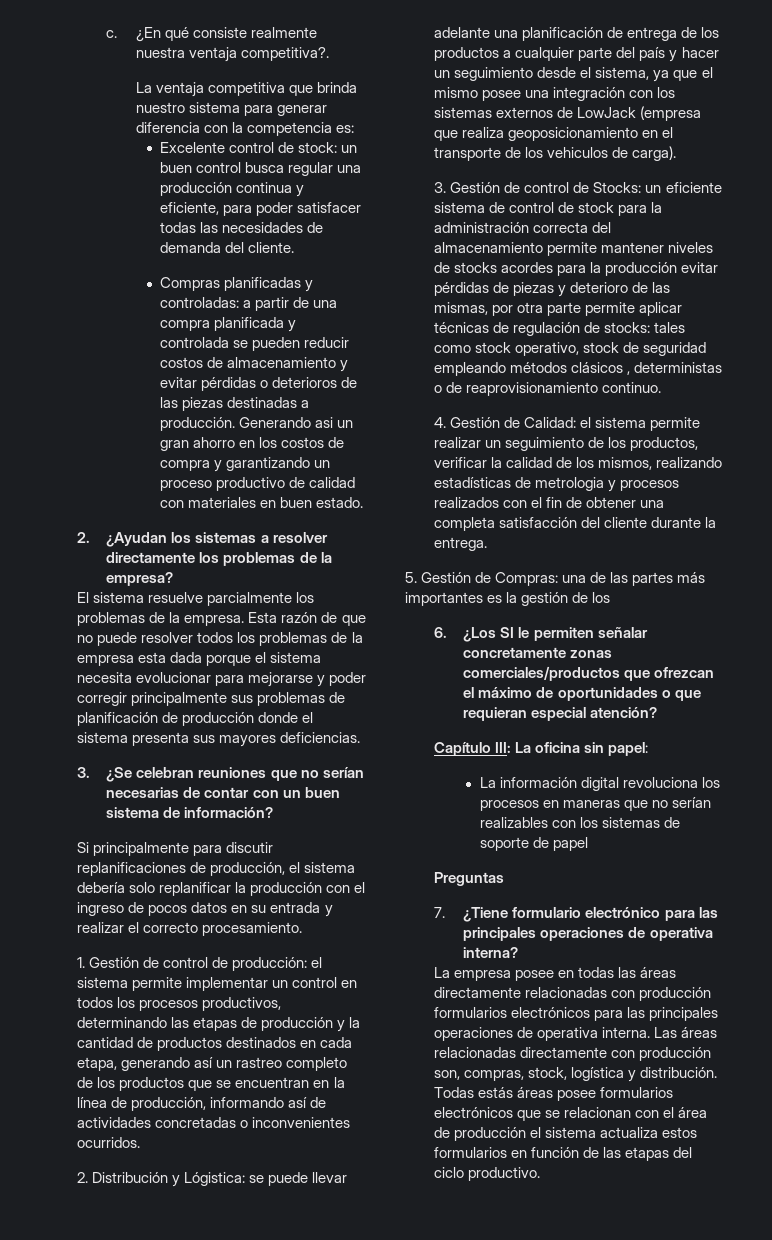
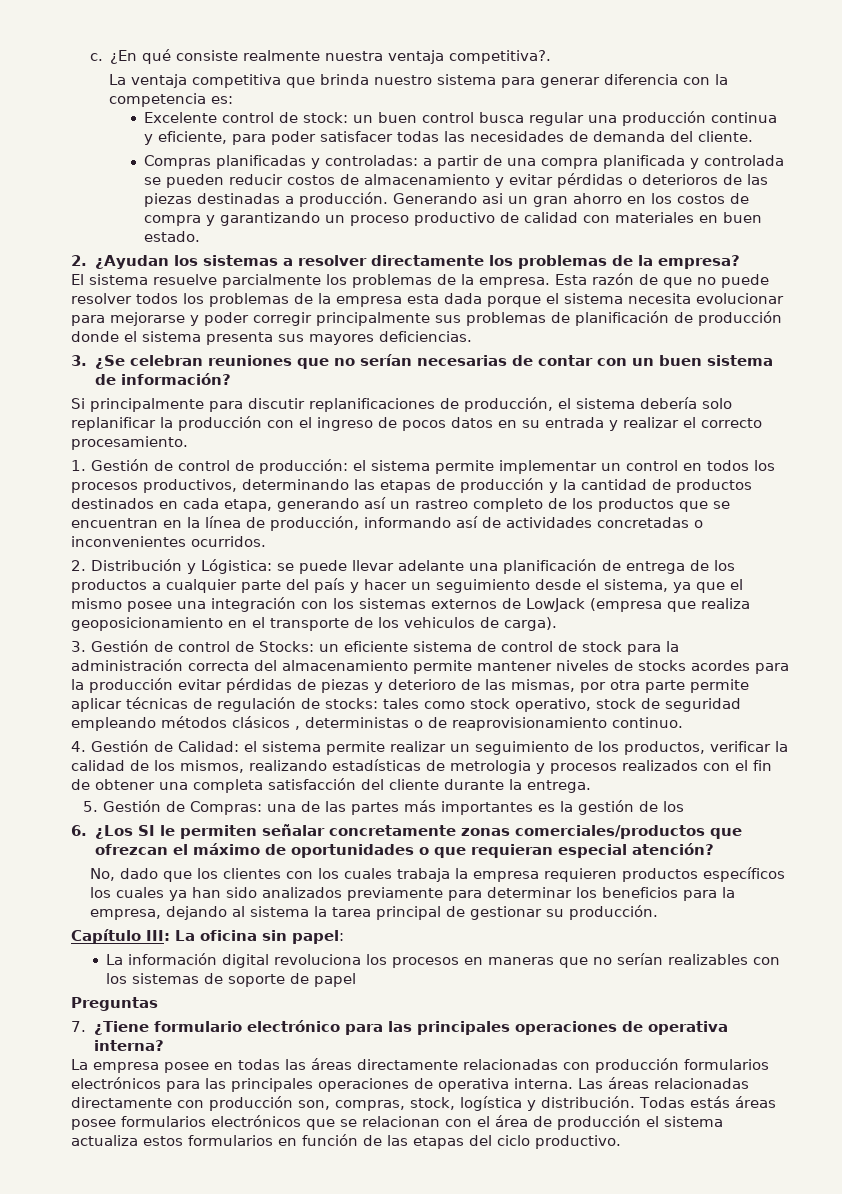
(658, 712) none -> [89,867,785,882] [89,887,735,901] [89,905,658,920] // No, dado que los clientes con los cuales trabaja la empresa requieren productos específicos los cuales ya han sido analizados previamente para determinar los beneficios para la empresa, dejando al sistema la tarea principal de gestionar su producción.

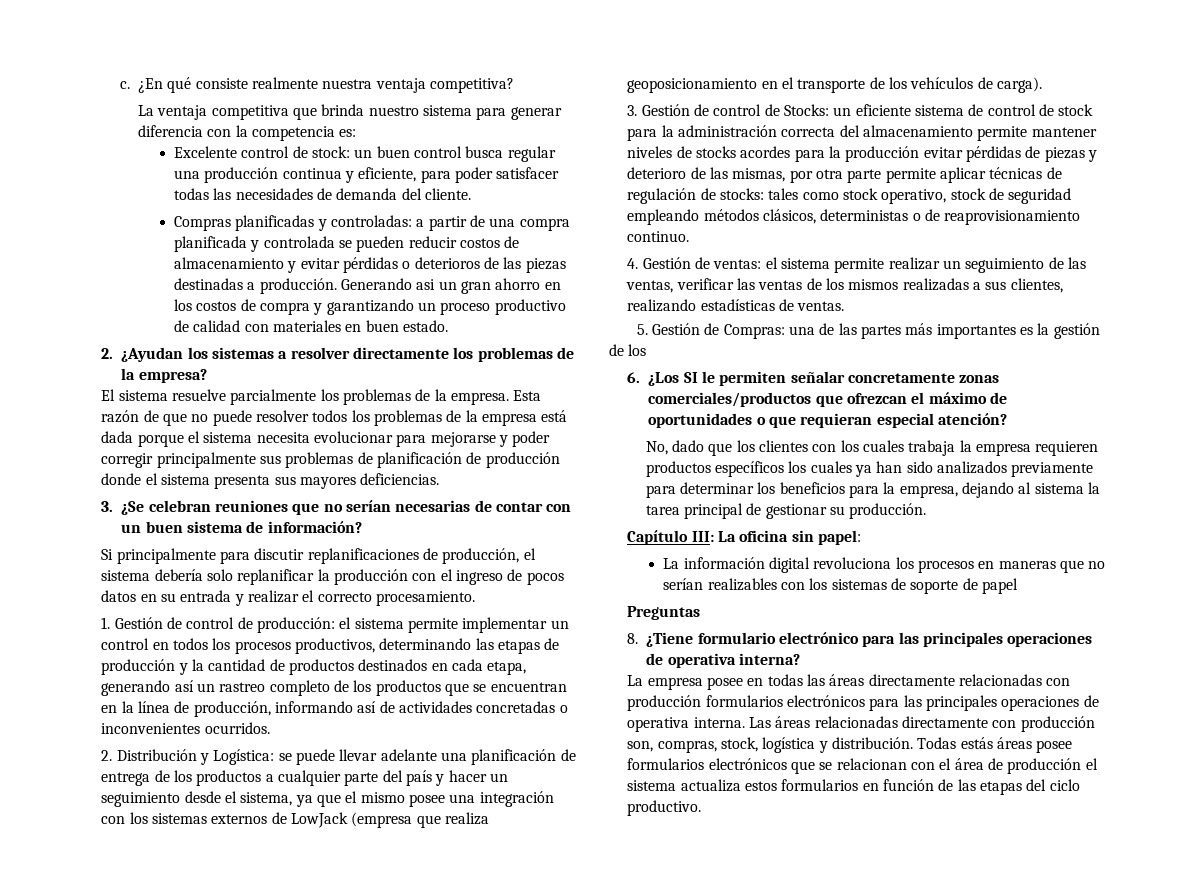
[449,50,552,64] competitiva?. -> [430,78,515,93] competitiva?
[406,294,439,304] esta -> [541,410,568,422] está
[200,559,272,574] Lógistica: -> [213,749,275,765] Logística:
[403,617,475,628] vehiculos -> [910,77,974,89] vehículos
[231,716,300,730] clásicos , -> [763,209,817,224] clásicos,
[177,741,239,752] Calidad: -> [713,259,762,269] ventas:
[597,741,788,755] [70,759,772,774] [70,778,591,793] los productos, verificar la calidad de los mismos, realizando estadísticas de metrologia y procesos realizados con el fin de obtener una completa satisfacción del cliente durante la entrega. -> [1067,257,1086,269] [626,278,1063,293] [627,299,845,312] las ventas, verificar las ventas de los mismos realizadas a sus clientes, realizando estadísticas de ventas.
[70,1021,86,1032] 7. -> [627,633,639,644] 8.

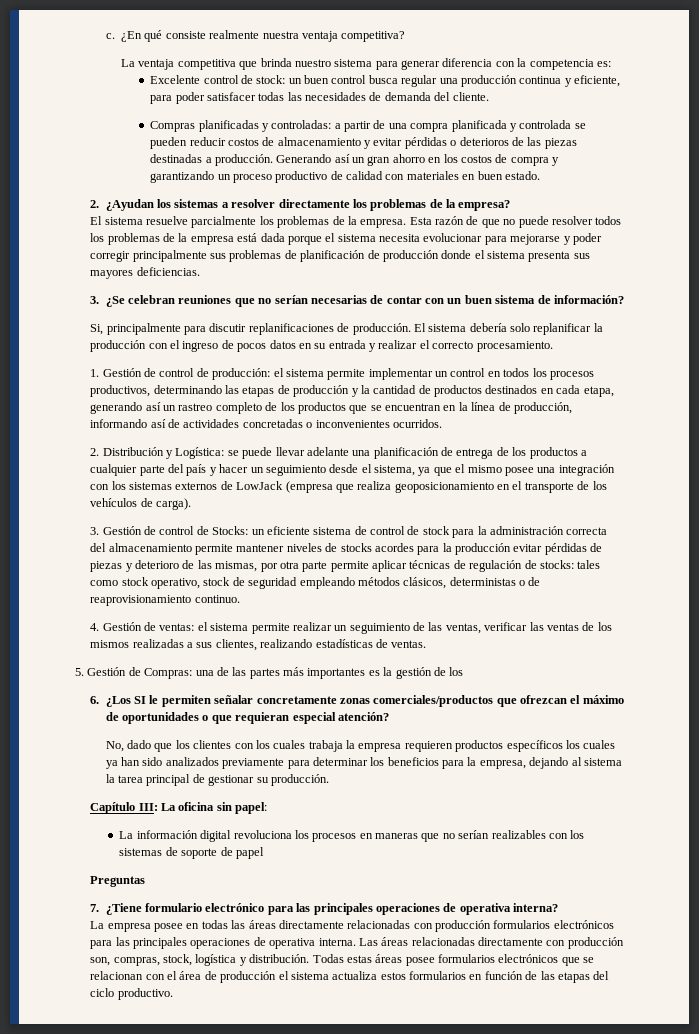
[416,279,436,290] asi -> [334,154,350,163] así
[101,549,114,560] Si -> [90,324,104,335] Si,
[442,548,536,564] producción, el -> [352,323,426,335] producción. El
[627,633,639,644] 8. -> [90,904,100,912] 7.
[960,737,993,749] estás -> [346,955,372,963] estas

